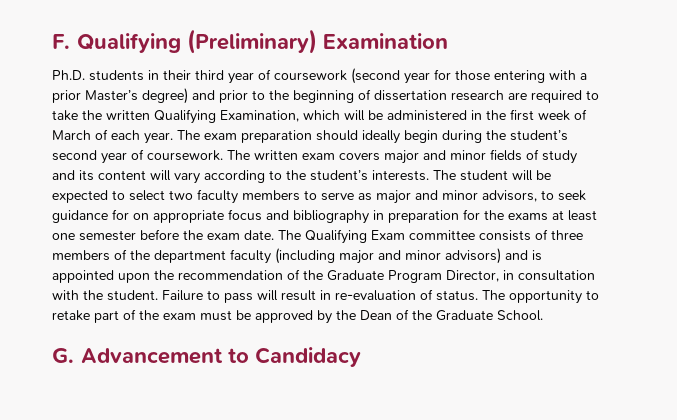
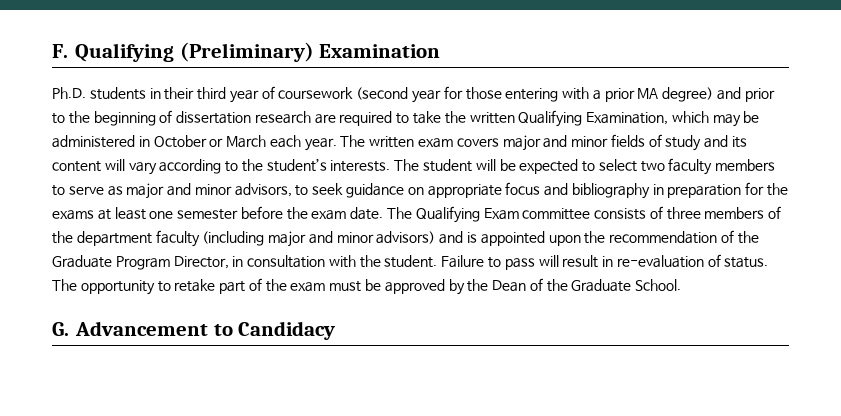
[85,90,138,101] Master’s -> [637,88,659,99] MA
[344,110,365,121] will -> [712,114,741,127] may
[486,109,587,121] [52,129,568,144] [52,149,223,164] the first week of March of each year. The exam preparation should ideally begin during the student’s second year of coursework. -> [153,135,337,151] October or March each year.
[112,209,129,220] for -> (405, 190) none

